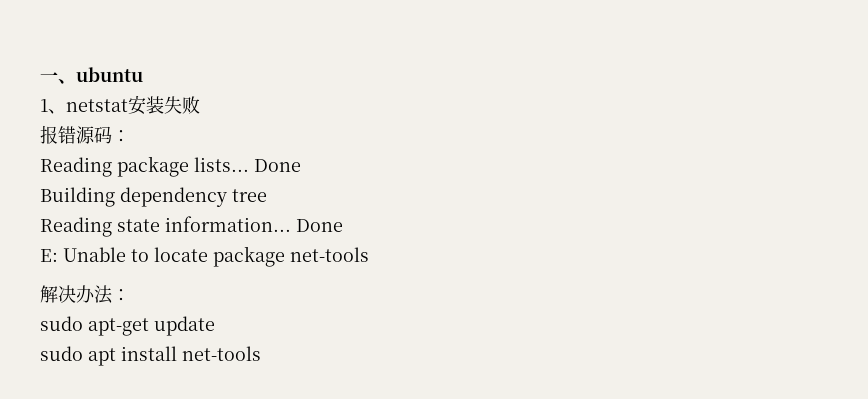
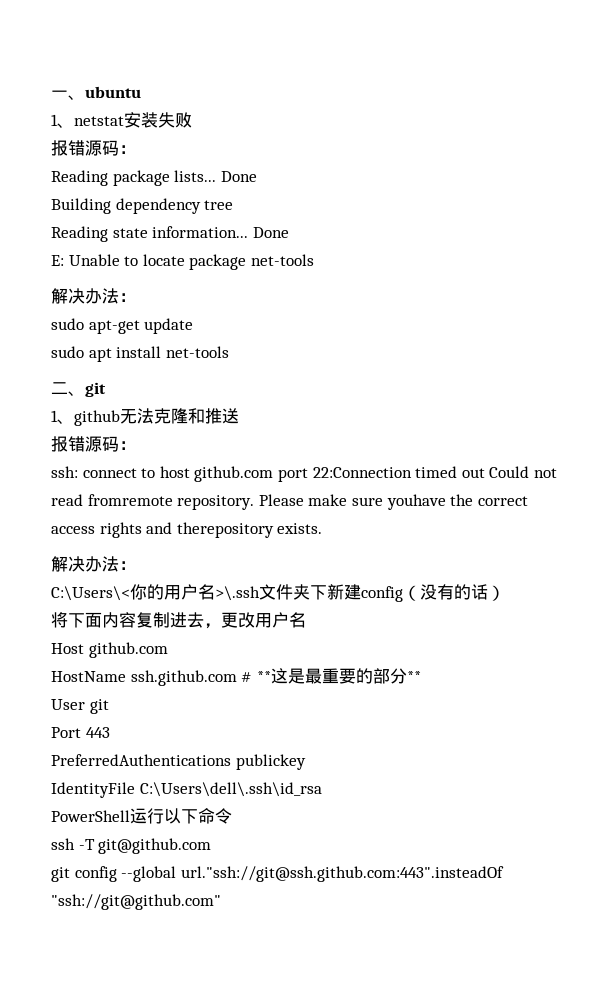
(261, 353) none -> [51,382,106,397] [51,408,239,426] [51,436,136,452] [51,466,557,482] [51,494,528,510] [51,522,323,538] [51,556,136,572] [51,584,505,602] [51,612,306,629] [51,642,168,658] [51,668,421,686] [51,699,109,714] [51,727,110,738] [51,754,306,770] [51,782,322,798] [51,808,232,824] [51,838,212,854] [51,866,504,882] [51,894,221,910] // 二、git // 1、github无法克隆和推送 // 报错源码： // ssh: connect to host github.com port 22:Connection timed out Could not read fromremote repository. Please make sure youhave the correct access rights and therepository exists. // 解决办法： // C:\Users\<你的用户名>\.ssh文件夹下新建config（没有的话） // 将下面内容复制进去，更改用户名 // Host github.com // HostName ssh.github.com # **这是最重要的部分** // User git // Port 443 // PreferredAuthentications publickey // IdentityFile C:\Users\dell\.ssh\id_rsa // PowerShell运行以下命令 // ssh -T git@github.com // git config --global url."ssh://git@ssh.github.com:443".insteadOf "ssh://git@github.com"

